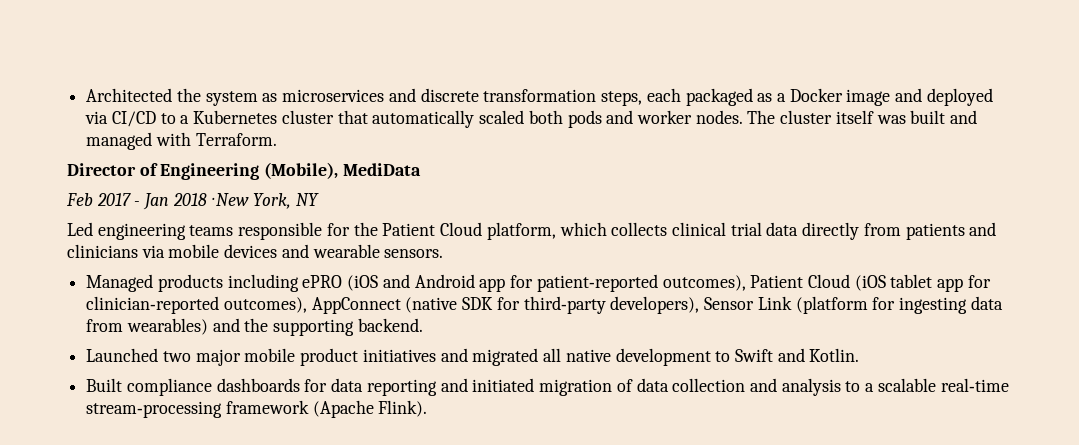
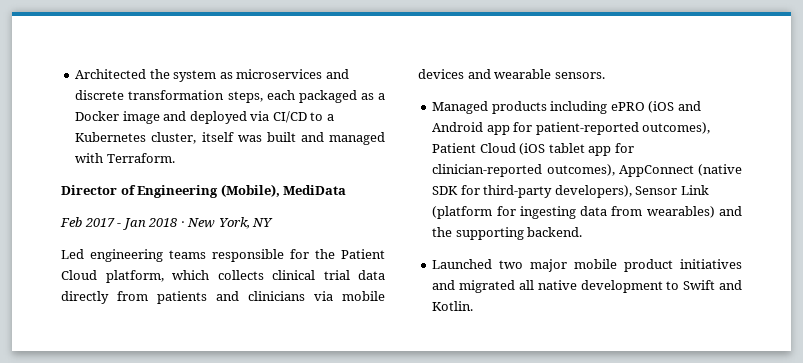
[281,110,833,128] cluster that automatically scaled both pods and worker nodes. The cluster -> [151,132,197,144] cluster,
[86,378,1009,396] [86,400,428,418] // Built compliance dashboards for data reporting and initiated migration of data collection and analysis to a scalable real‑time stream‑processing framework (Apache Flink). -> (474, 306) none

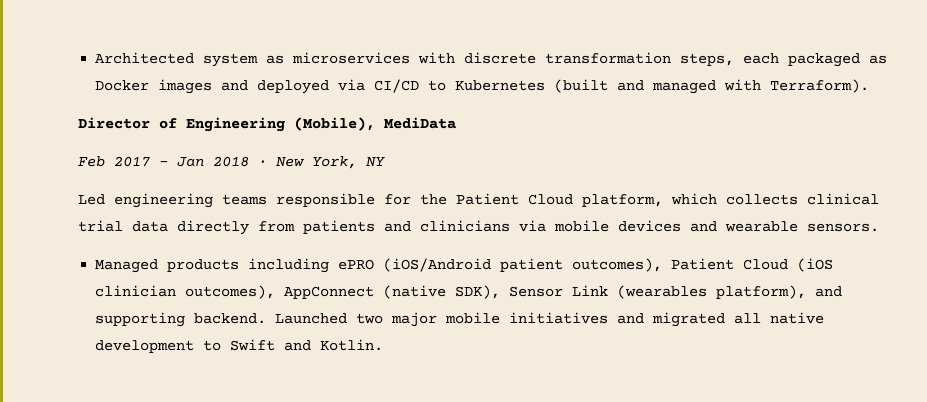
[149,69,170,79] the -> (195, 58) none
[325,69,349,79] and -> [418,52,456,64] with
[378,93,385,100] [75,111,160,124] a Docker image -> [95,79,213,94] Docker images
[326,114,334,121] [75,132,296,144] a Kubernetes cluster, itself was built -> [455,79,609,93] Kubernetes (built
[106,153,175,163] Terraform. -> [770,79,870,93] Terraform).
[648,101,701,113] [432,122,711,135] [432,143,634,156] [432,164,742,177] [432,185,709,198] [432,206,742,219] [432,227,453,237] (iOS and Android app for patient‑reported outcomes), Patient Cloud (iOS tablet app for clinician‑reported outcomes), AppConnect (native SDK for third‑party developers), Sensor Link (platform for ingesting data from wearables) and the -> [383,258,834,272] [95,285,843,299] (iOS/Android patient outcomes), Patient Cloud (iOS clinician outcomes), AppConnect (native SDK), Sensor Link (wearables platform), and
(583, 232) // -> (267, 318) none
[624,259,674,272] product -> (501, 318) none

